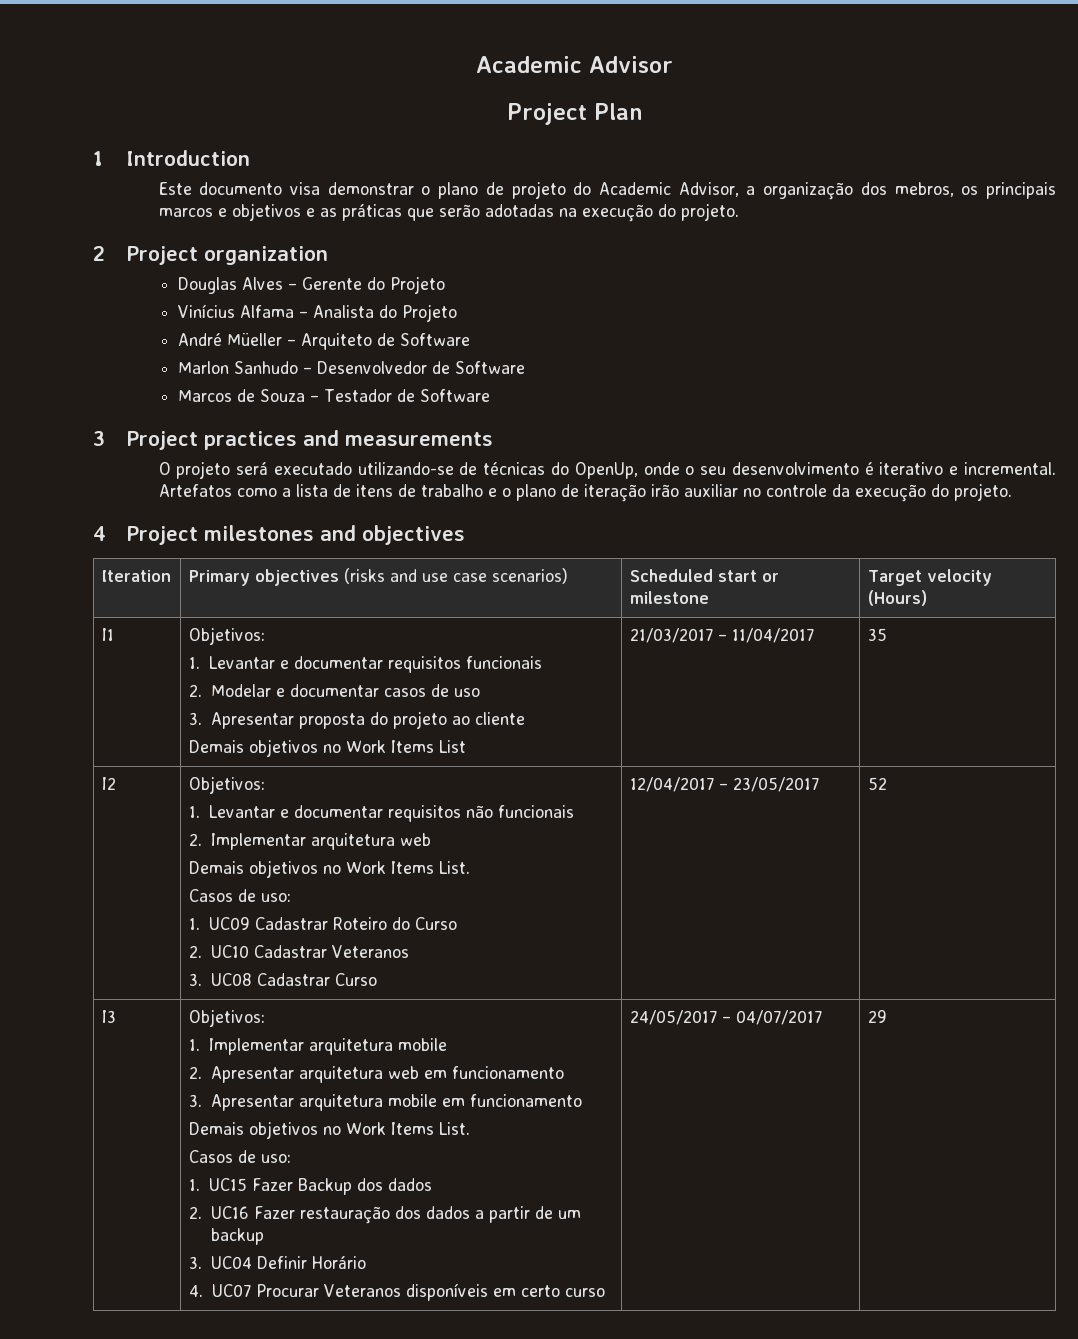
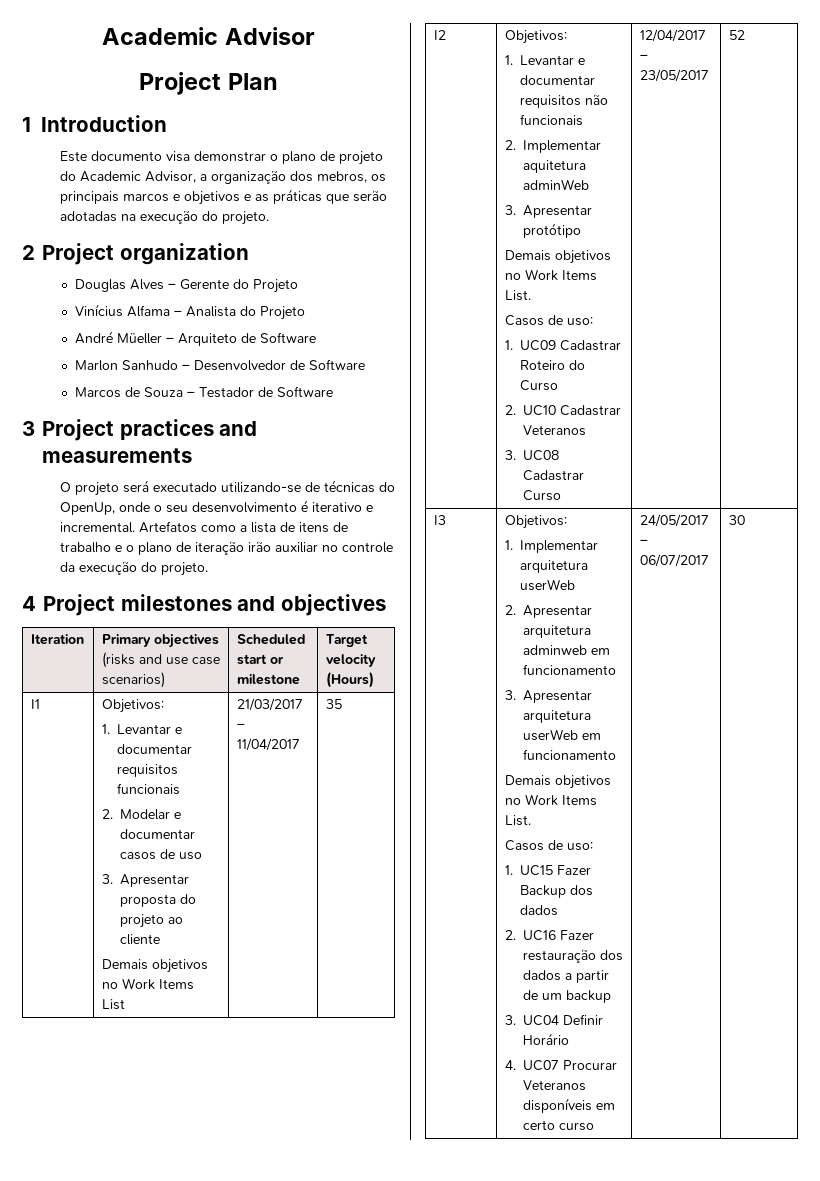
[310,833,431,850] arquitetura web -> [522,160,586,173] [522,179,589,190] [504,205,592,218] [522,223,581,238] aquitetura adminWeb // 3. Apresentar protótipo
[397,1038,447,1051] mobile -> [519,579,575,591] userWeb
[387,1066,419,1079] web -> [522,645,587,655] adminweb
[387,1094,437,1107] mobile -> [522,729,578,741] userWeb
[735,1010,822,1025] [867,1010,887,1023] 04/07/2017 | 29 -> [639,554,709,567] [728,515,745,525] 06/07/2017 | 30

